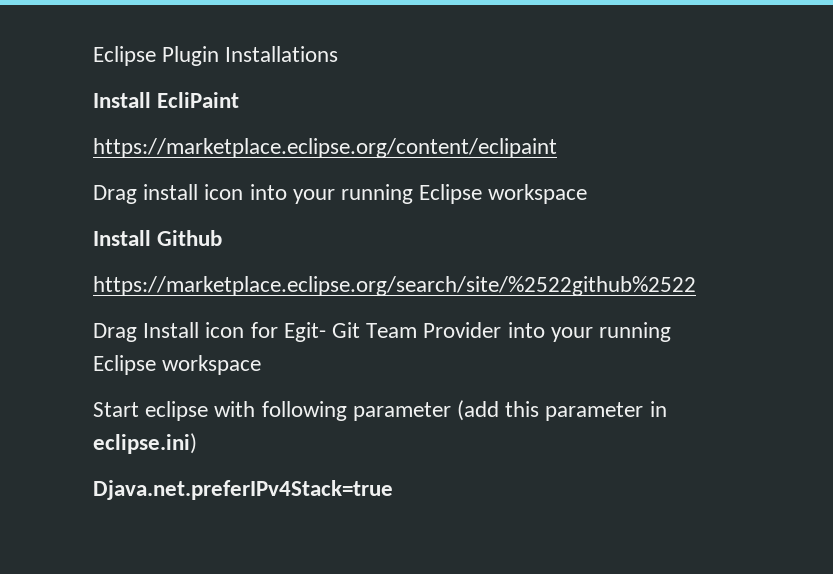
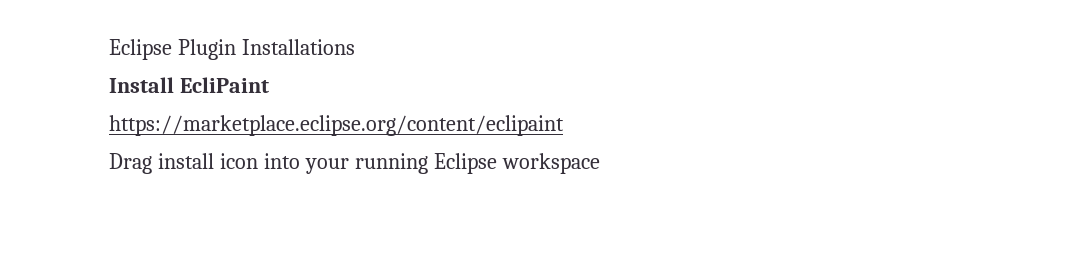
[93,230,223,246] [93,276,696,296] [93,322,672,342] [93,355,262,375] [93,400,667,421] [93,433,197,454] [93,480,393,500] // Install Github // https://marketplace.eclipse.org/search/site/%2522github%2522 // Drag Install icon for Egit- Git Team Provider into your running Eclipse workspace // Start eclipse with following parameter (add this parameter in eclipse.ini) // Djava.net.preferIPv4Stack=true -> (600, 163) none

